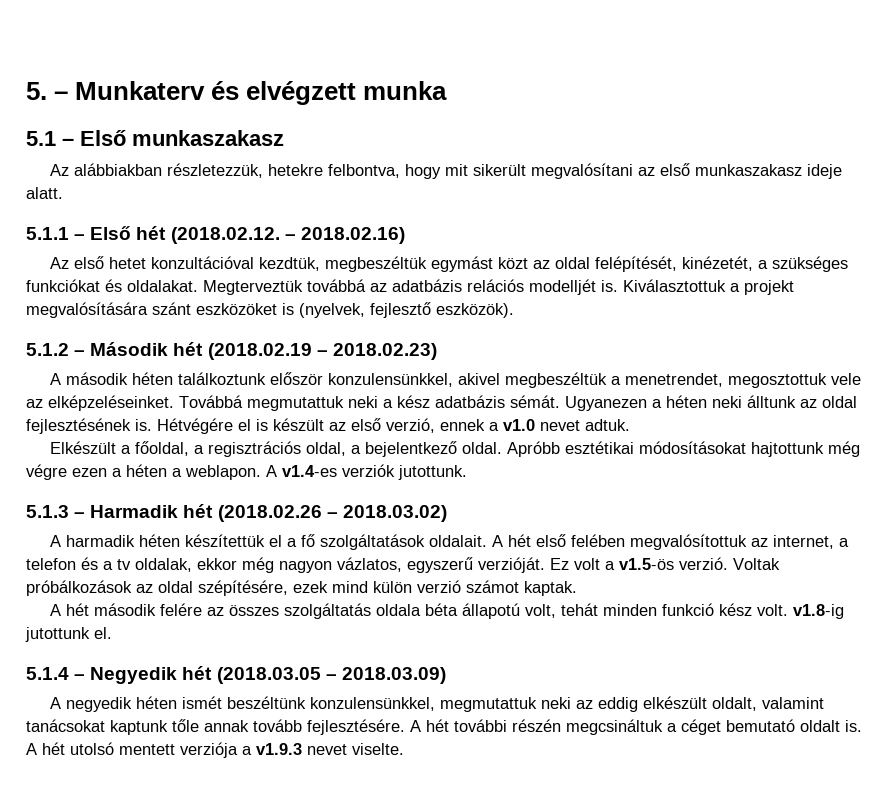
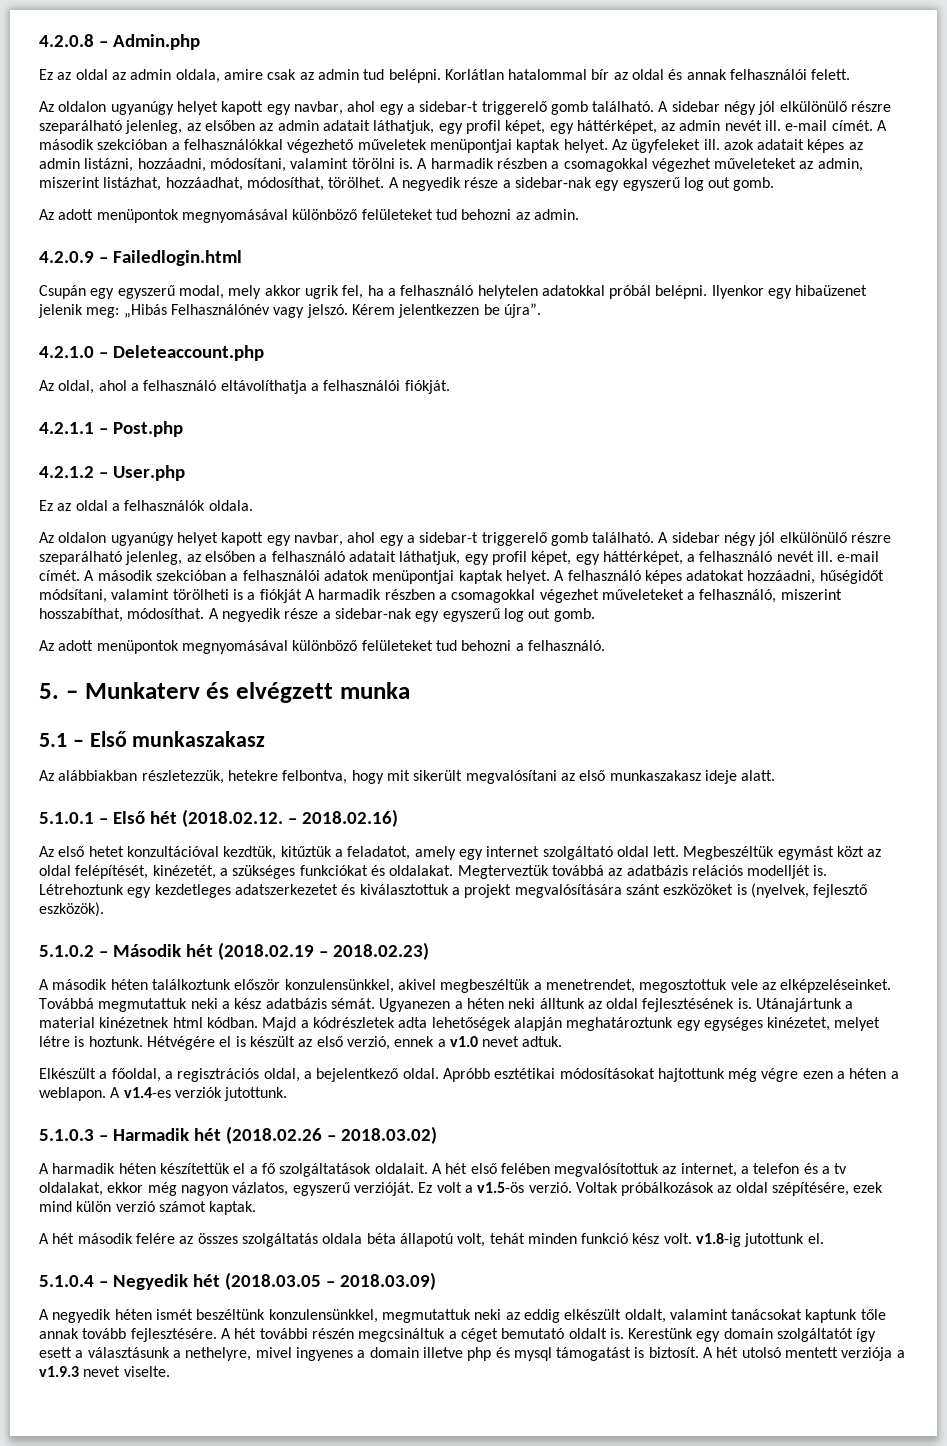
(26, 91) none -> [39,34,200,50] [39,69,851,83] [39,101,892,115] [39,120,888,134] [39,139,863,153] [39,158,863,172] [39,177,775,191] [39,209,579,223] [39,250,242,266] [39,285,868,299] [38,303,541,318] [39,345,264,361] [39,380,450,394] [39,421,183,437] [39,465,185,481] [39,500,253,511] [39,532,892,546] [39,551,880,565] [39,570,884,584] [39,589,842,603] [39,608,595,622] [39,640,605,654] 4.2.0.8 – Admin.php // Ez az oldal az admin oldala, amire csak az admin tud belépni. Korlátlan hatalommal bír az oldal és annak felhasználói felett. // Az oldalon ugyanúgy helyet kapott egy navbar, ahol egy a sidebar-t triggerelő gomb található. A sidebar négy jól elkülönülő részre szeparálható jelenleg, az elsőben az admin adatait láthatjuk, egy profil képet, egy háttérképet, az admin nevét ill. e-mail címét. A második szekcióban a felhasználókkal végezhető műveletek menüpontjai kaptak helyet. Az ügyfeleket ill. azok adatait képes az admin listázni, hozzáadni, módosítani, valamint törölni is. A harmadik részben a csomagokkal végezhet műveleteket az admin, miszerint listázhat, hozzáadhat, módosíthat, törölhet. A negyedik része a sidebar-nak egy egyszerű log out gomb. // Az adott menüpontok megnyomásával különböző felületeket tud behozni az admin. // 4.2.0.9 – Failedlogin.html // Csupán egy egyszerű modal, mely akkor ugrik fel, ha a felhasználó helytelen adatokkal próbál belépni. Ilyenkor egy hibaüzenet jelenik meg: „Hibás Felhasználónév vagy jelszó. Kérem jelentkezzen be újra”. // 4.2.1.0 – Deleteaccount.php // Az oldal, ahol a felhasználó eltávolíthatja a felhasználói fiókját. // 4.2.1.1 – Post.php // 4.2.1.2 – User.php // Ez az oldal a felhasználók oldala. // Az oldalon ugyanúgy helyet kapott egy navbar, ahol egy a sidebar-t triggerelő gomb található. A sidebar négy jól elkülönülő részre szeparálható jelenleg, az elsőben a felhasználó adatait láthatjuk, egy profil képet, egy háttérképet, a felhasználó nevét ill. e-mail címét. A második szekcióban a felhasználói adatok menüpontjai kaptak helyet. A felhasználó képes adatokat hozzáadni, hűségidőt módsítani, valamint törölheti is a fiókját A harmadik részben a csomagokkal végezhet műveleteket a felhasználó, miszerint hosszabíthat, módosíthat. A negyedik része a sidebar-nak egy egyszerű log out gomb. // Az adott menüpontok megnyomásával különböző felületeket tud behozni a felhasználó. //
[26,227,69,240] 5.1.1 -> [39,812,94,824] 5.1.0.1
[324,256,427,272] megbeszéltük -> [280,846,775,860] kitűztük a feladatot, amely egy internet szolgáltató oldal lett. Megbeszéltük
[623,279,726,292] Kiválasztottuk -> [39,884,449,898] Létrehoztunk egy kezdetleges adatszerkezetet és kiválasztottuk
[26,343,69,356] 5.1.2 -> [39,945,94,957] 5.1.0.2
(152, 425) none -> [756,998,854,1012] [39,1017,881,1031] [39,1036,143,1047] Utánajártunk a material kinézetnek html kódban. Majd a kódrészletek adta lehetőségek alapján meghatároztunk egy egységes kinézetet, melyet létre is hoztunk.
[26,505,69,518] 5.1.3 -> [39,1129,94,1141] 5.1.0.3
[135,558,192,572] oldalak, -> [39,1182,103,1196] oldalakat,
[26,667,69,680] 5.1.4 -> [39,1275,94,1287] 5.1.0.4
(862, 726) none -> [628,1328,877,1342] [39,1347,699,1361] Kerestünk egy domain szolgáltatót így esett a választásunk a nethelyre, mivel ingyenes a domain illetve php és mysql támogatást is biztosít.

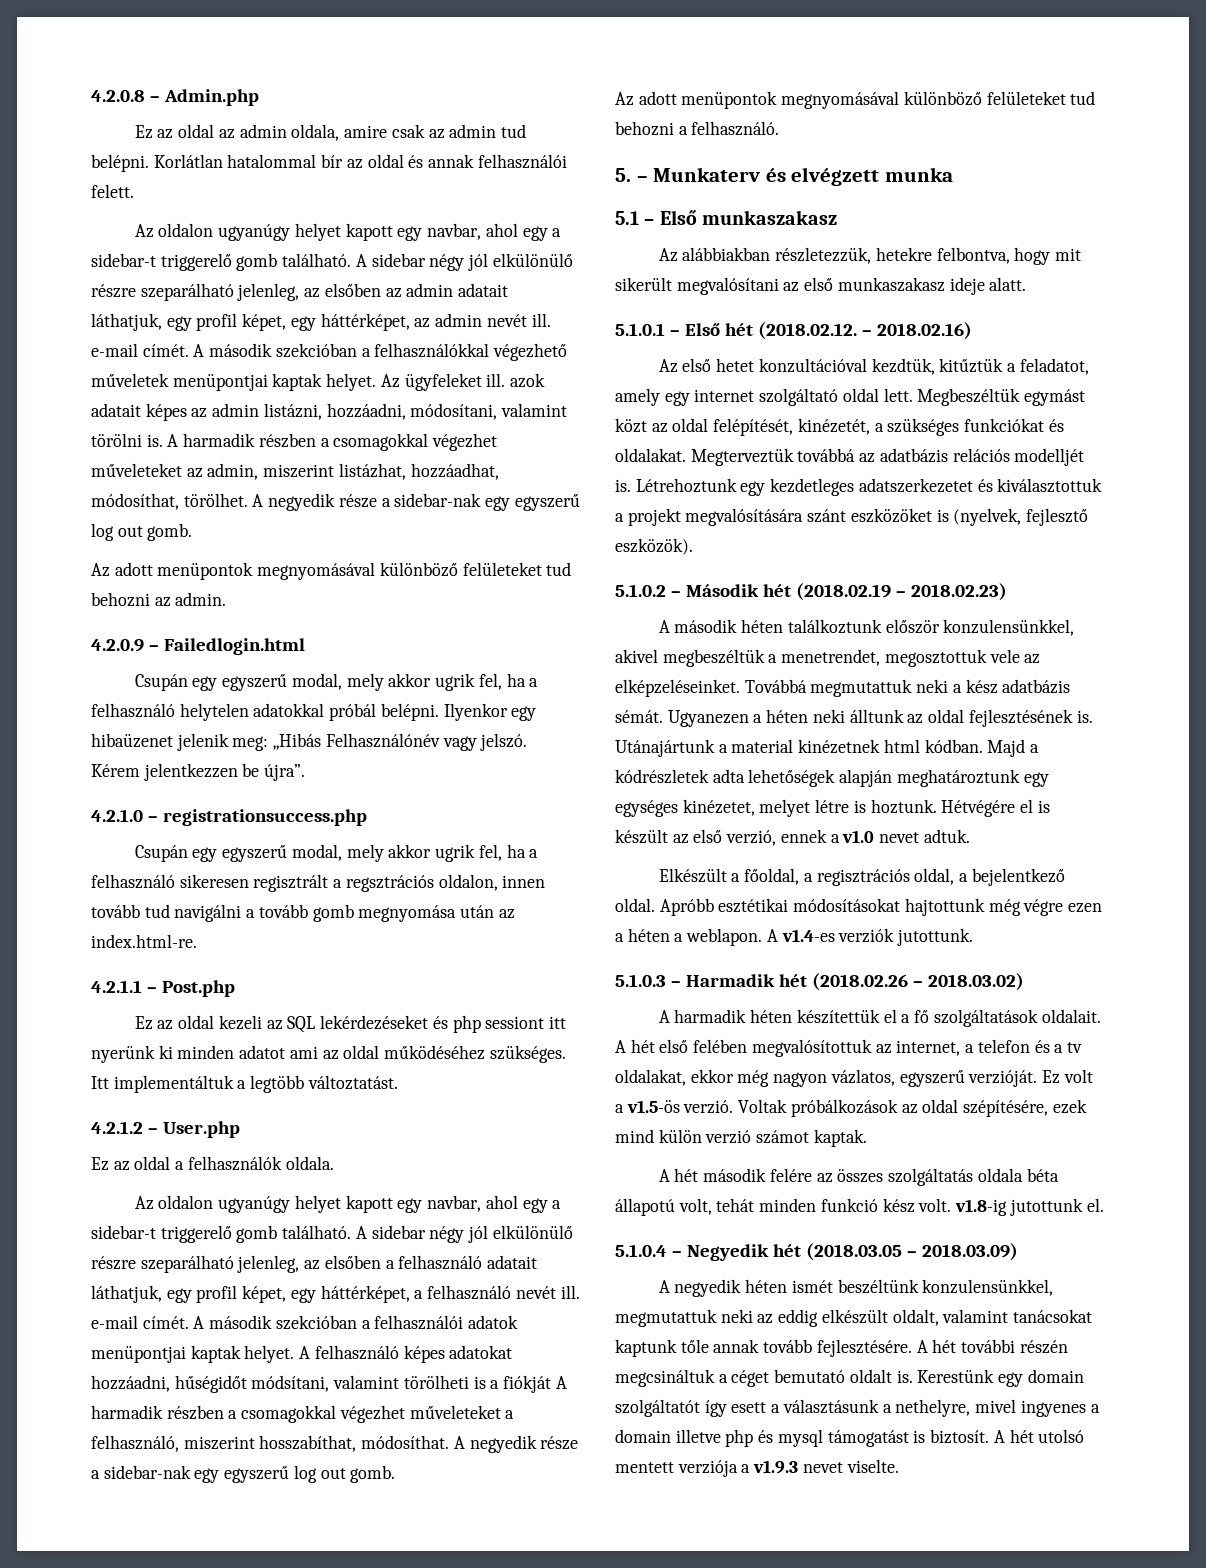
[112,345,264,361] [39,380,450,394] [39,421,183,437] Deleteaccount.php // Az oldal, ahol a felhasználó eltávolíthatja a felhasználói fiókját. // 4.2.1.1 – Post.php -> [162,809,367,826] [134,844,539,862] [91,874,546,892] [91,904,515,922] [91,934,197,948] [91,980,235,997] [134,1015,566,1033] [91,1045,566,1063] [91,1075,398,1093] registrationsuccess.php // Csupán egy egyszerű modal, mely akkor ugrik fel, ha a felhasználó sikeresen regisztrált a regsztrációs oldalon, innen tovább tud navigálni a tovább gomb megnyomása után az index.html-re. // 4.2.1.1 – Post.php // Ez az oldal kezeli az SQL lekérdezéseket és php sessiont itt nyerünk ki minden adatot ami az oldal működéséhez szükséges. Itt implementáltuk a legtöbb változtatást.

